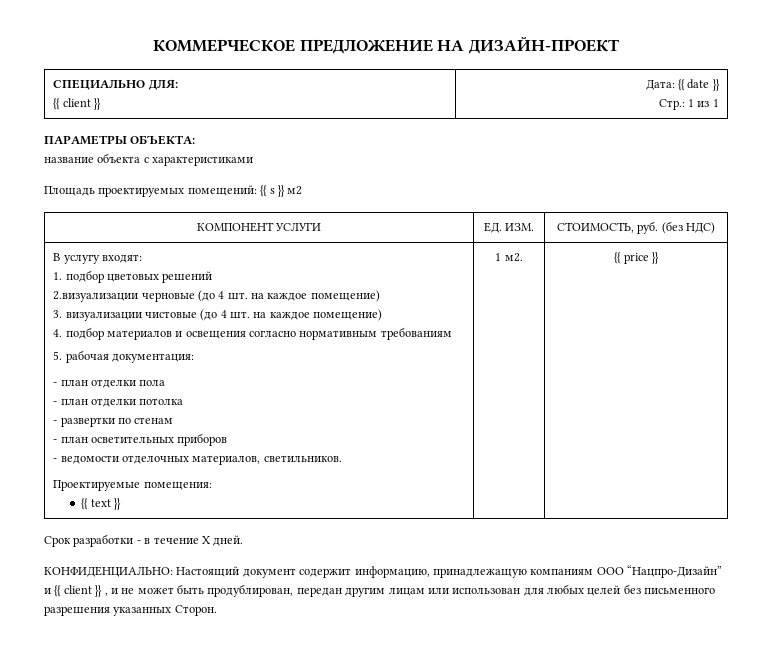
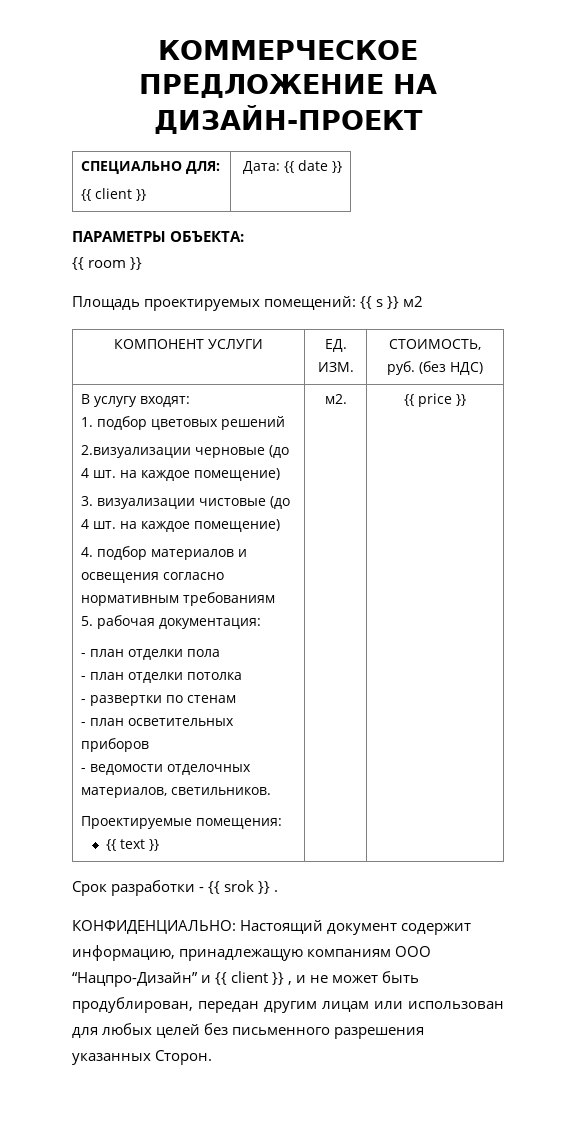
[658,99,719,110] [44,135,196,145] [44,153,254,166] // Стр.: 1 из 1 // ПАРАМЕТРЫ ОБЪЕКТА: // название объекта с характеристиками -> [72,231,245,242] [72,257,143,270] // ПАРАМЕТРЫ ОБЪЕКТА: // {{ room }}
[495,253,502,261] 1 -> (159, 845) none
[144,535,244,546] в течение Х дней. -> [208,880,279,894] {{ srok }} .

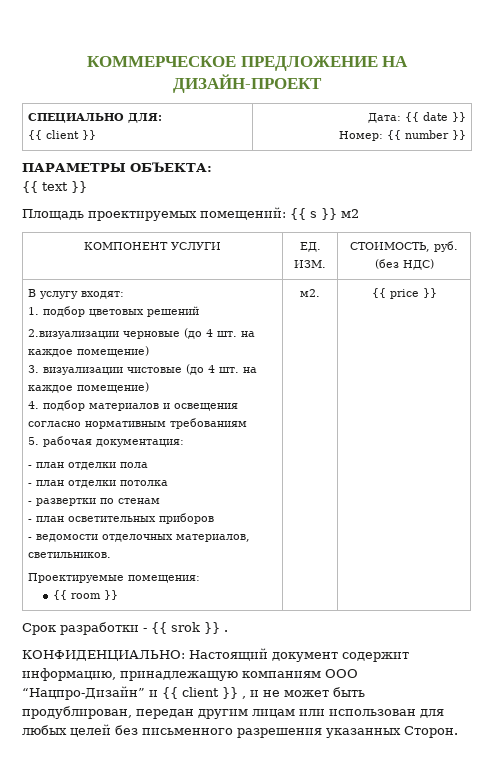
(343, 167) none -> [339,130,467,141] // Номер: {{ number }}
[88,260,127,268] room -> [42,182,68,191] text
[119,839,145,849] text -> [70,593,101,599] room

